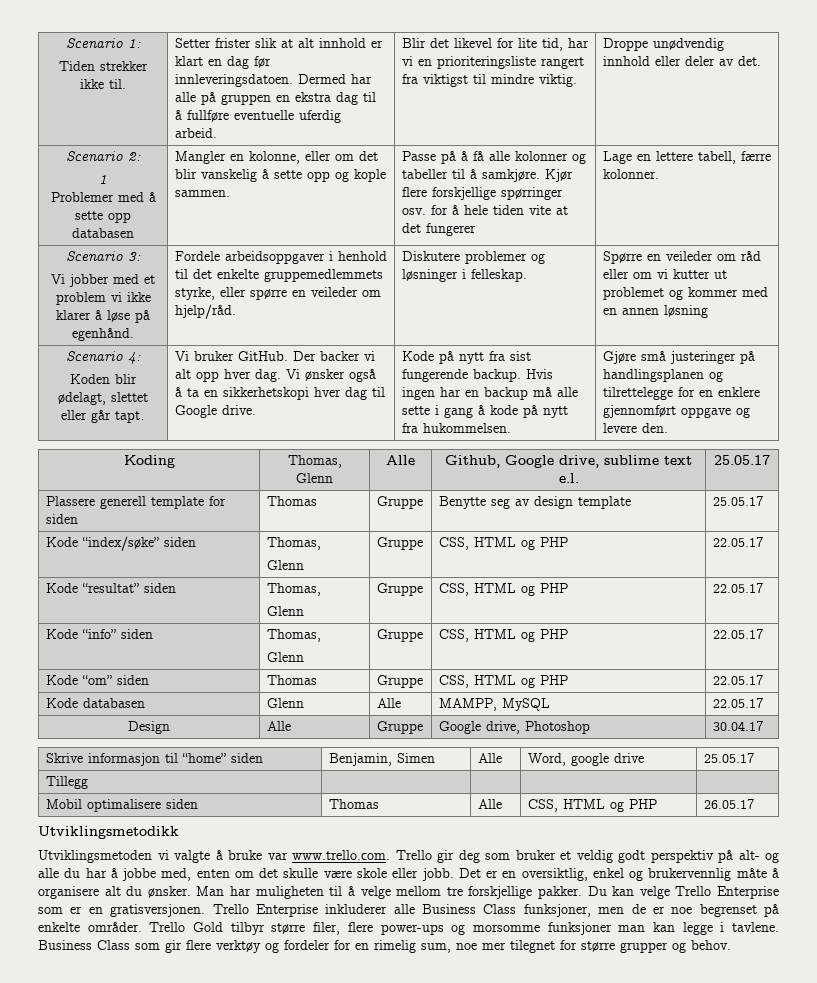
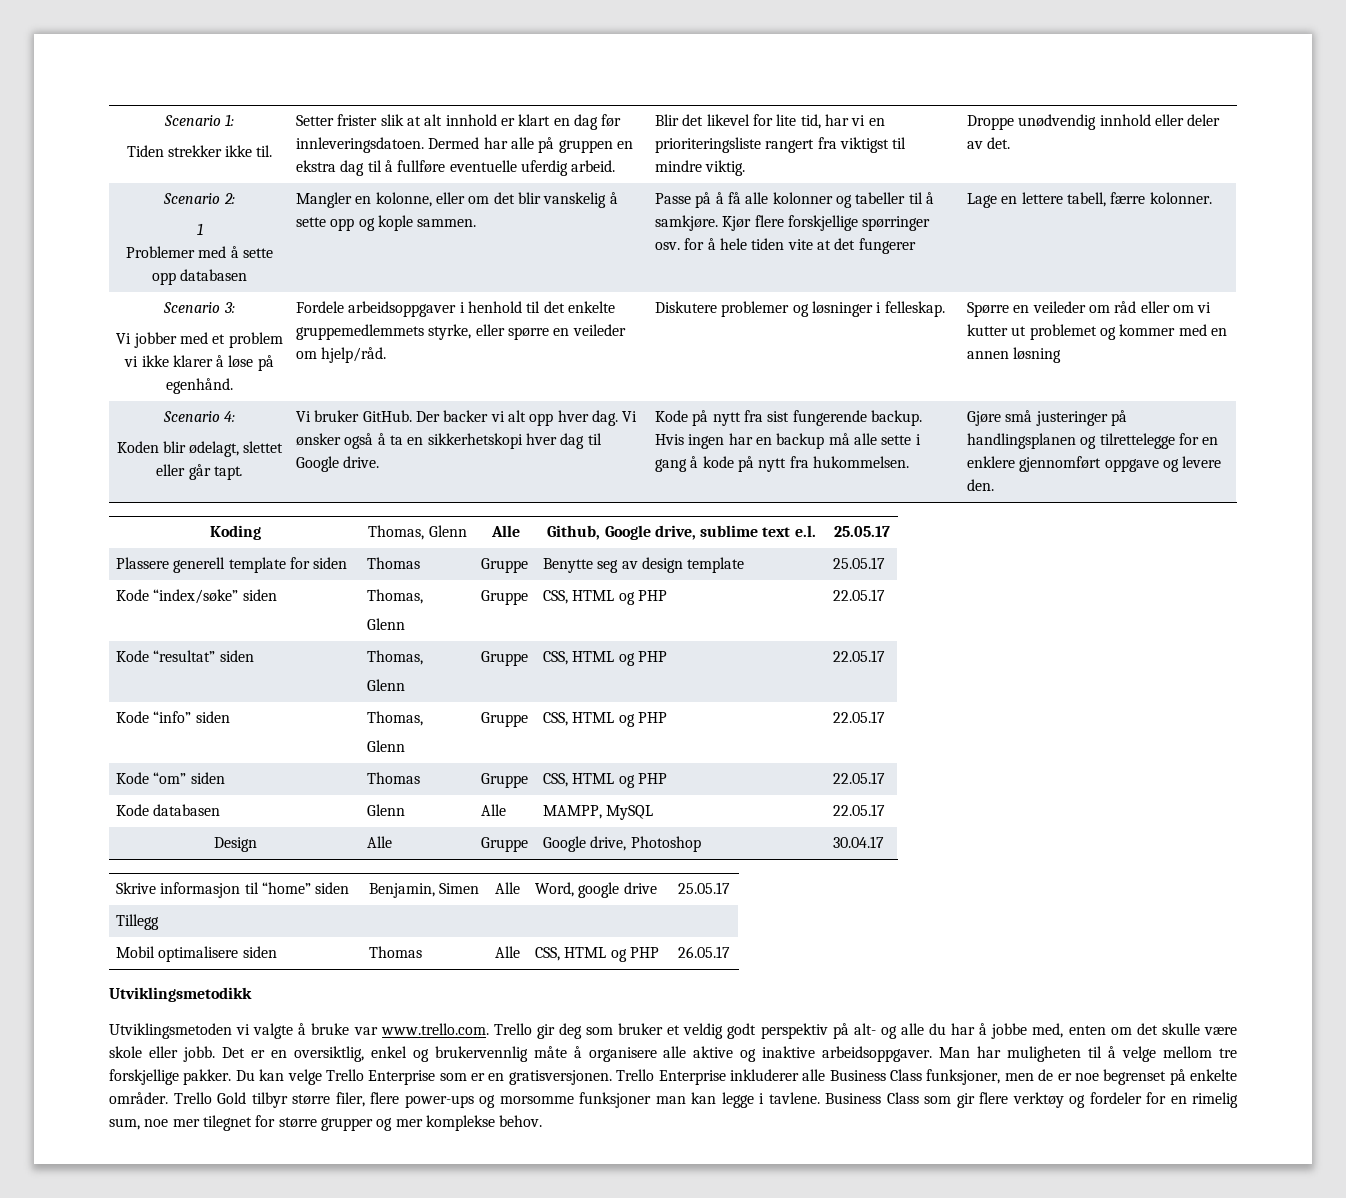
[104,886,191,898] alt du ønsker. -> [663,1046,933,1062] alle aktive og inaktive arbeidsoppgaver.
(686, 947) none -> [395,1115,495,1131] mer komplekse

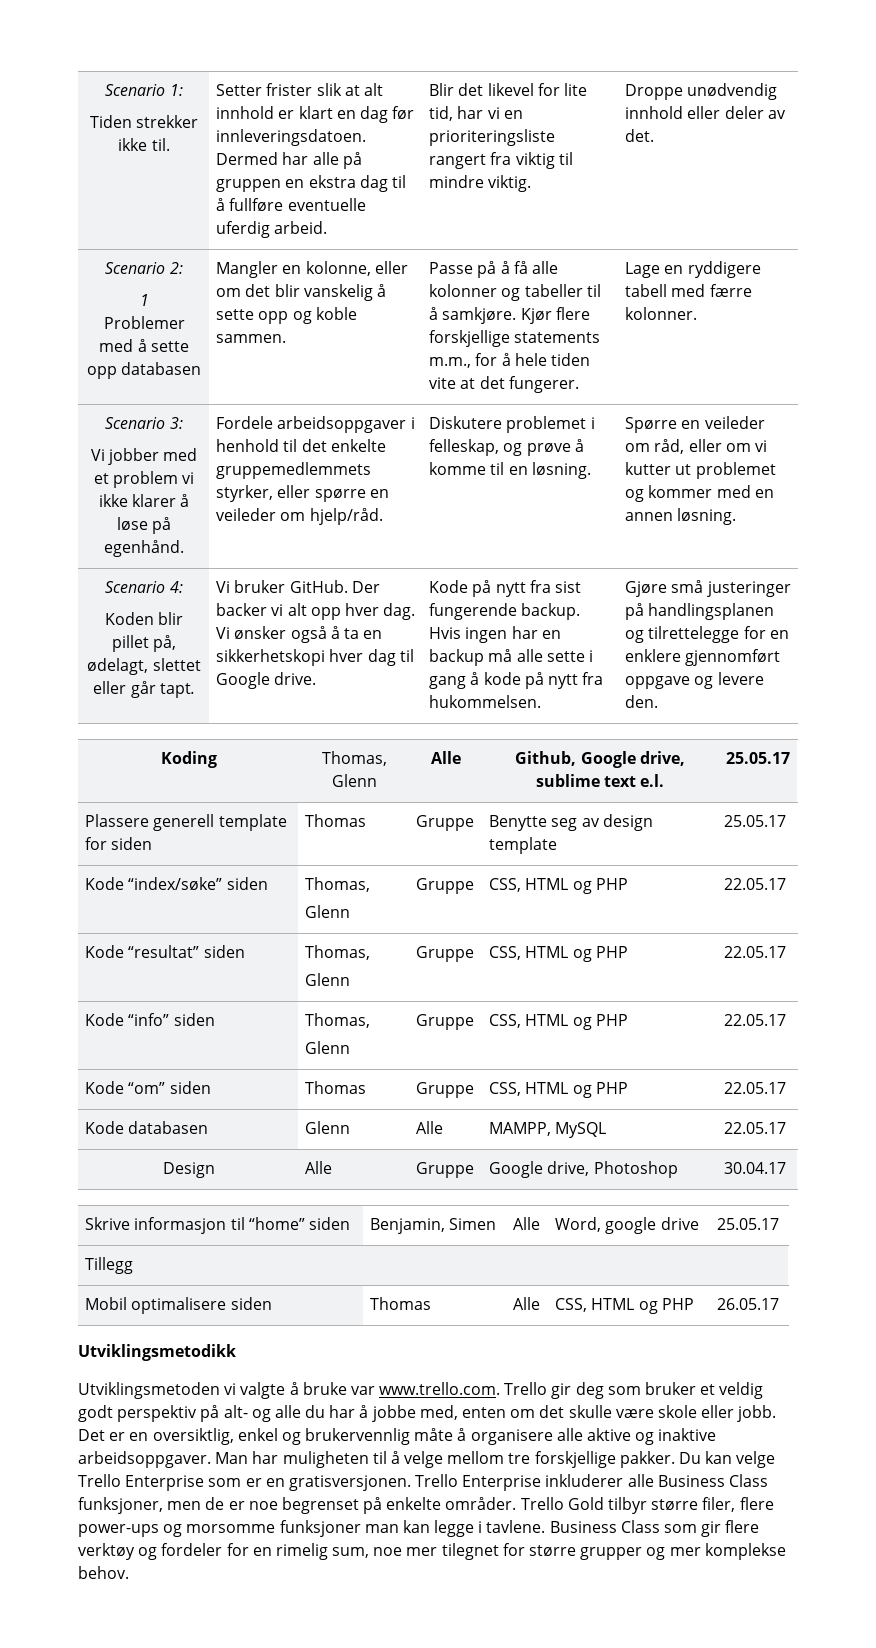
[839,137,889,153] viktigst -> [515,152,555,169] viktig
[377,215,413,231] kople -> [315,307,357,320] koble
[862,216,931,231] [654,242,680,250] spørringer osv. -> [514,332,601,343] [429,357,472,368] statements m.m.,
[858,238,916,254] fungerer -> [508,376,579,393] fungerer.
[1021,192,1106,207] lettere tabell, -> [687,261,761,278] [625,284,706,297] ryddigere tabell med
[428,324,472,340] styrke, -> [216,485,274,502] styrker,
[721,301,945,317] problemer og løsninger i felleskap. -> [506,416,595,433] [429,439,584,456] [429,462,591,479] problemet i felleskap, og prøve å komme til en løsning.
[1114,301,1137,313] råd -> [654,439,685,454] råd,
[1013,347,1062,363] løsning -> [677,508,737,525] løsning.
(186, 447) none -> [111,635,177,652] pillet på,

